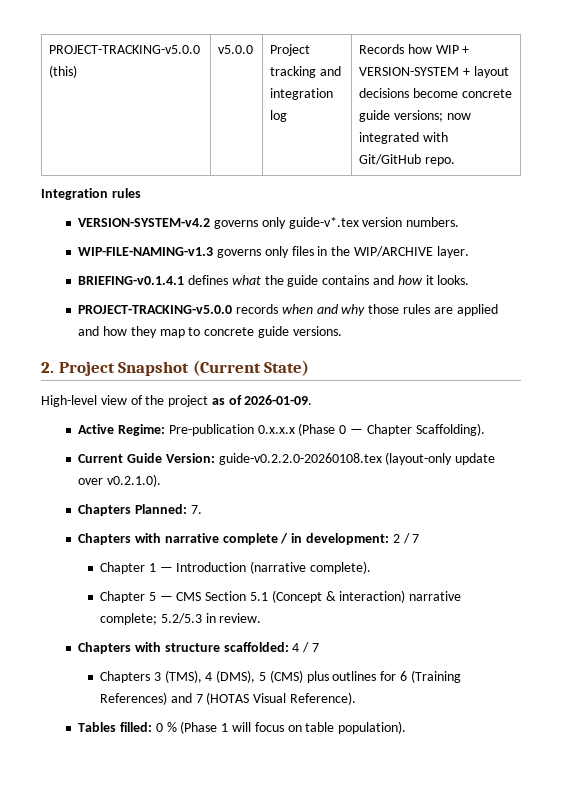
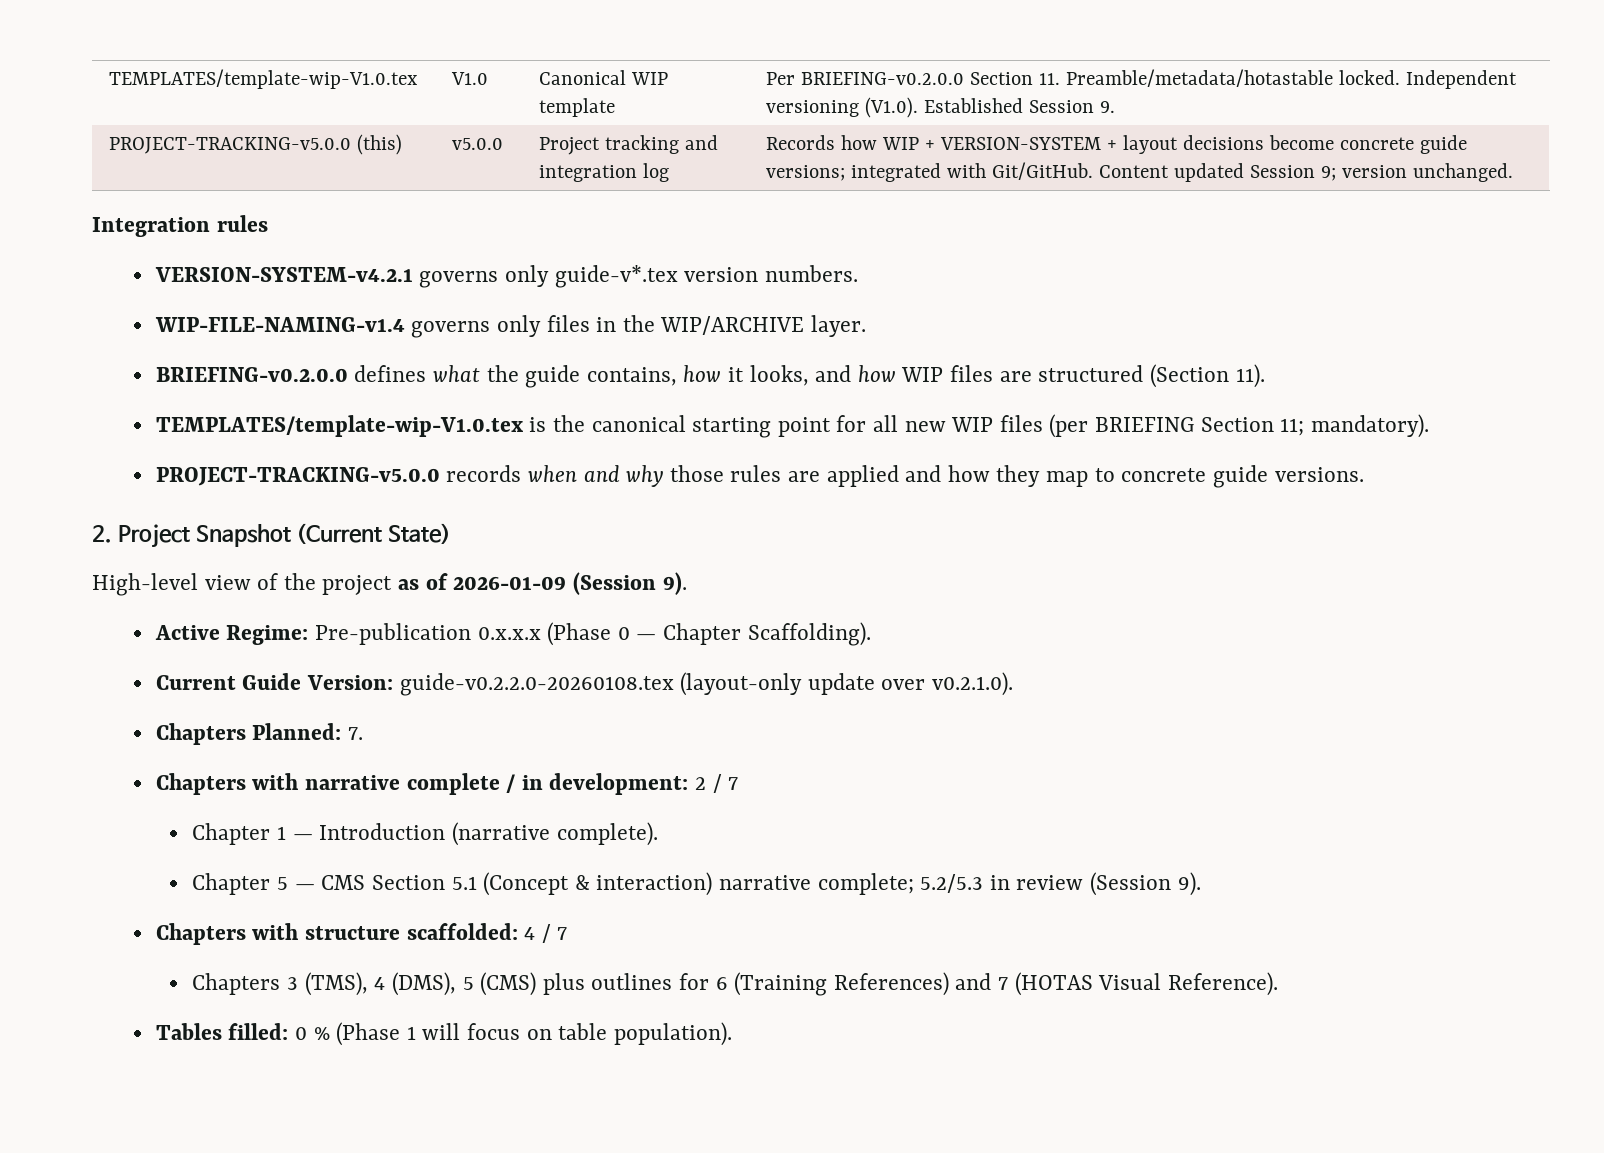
(49, 49) none -> [109,69,418,89] [451,72,489,85] [539,70,669,85] [539,98,616,117] [766,69,1517,89] [766,97,1116,118] TEMPLATES/template-wip-V1.0.tex | V1.0 | Canonical WIP template | Per BRIEFING-v0.2.0.0 Section 11. Preamble/metadata/hotastable locked. Independent versioning (V1.0). Established Session 9. //
[446,113,471,120] now -> (846, 173) none
[359,154,455,166] Git/GitHub repo. -> [992,162,1513,182] Git/GitHub. Content updated Session 9; version unchanged.
[78,218,211,227] VERSION-SYSTEM-v4.2 -> [154,267,413,282] VERSION-SYSTEM-v4.2.1
[78,247,214,256] WIP-FILE-NAMING-v1.3 -> [154,317,405,332] WIP-FILE-NAMING-v1.4
[78,276,185,285] BRIEFING-v0.1.4.1 -> [155,367,348,382] BRIEFING-v0.2.0.0
[322,275,470,285] contains and how it looks. -> [586,364,1265,388] [155,414,1429,438] contains, how it looks, and how WIP files are structured (Section 11). // TEMPLATES/template-wip-V1.0.tex is the canonical starting point for all new WIP files (per BRIEFING Section 11; mandatory).
[244,395,313,405] 2026-01-09. -> [453,572,687,595] 2026-01-09 (Session 9).
[219,613,262,623] review. -> [1016,872,1201,896] review (Session 9).

